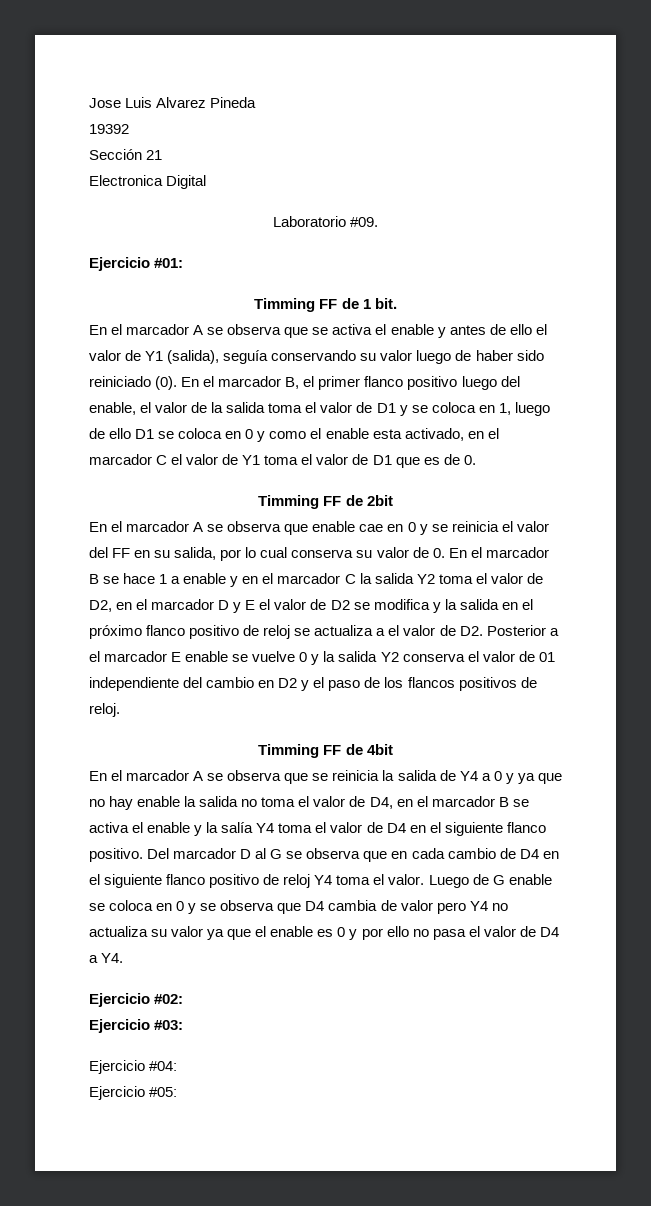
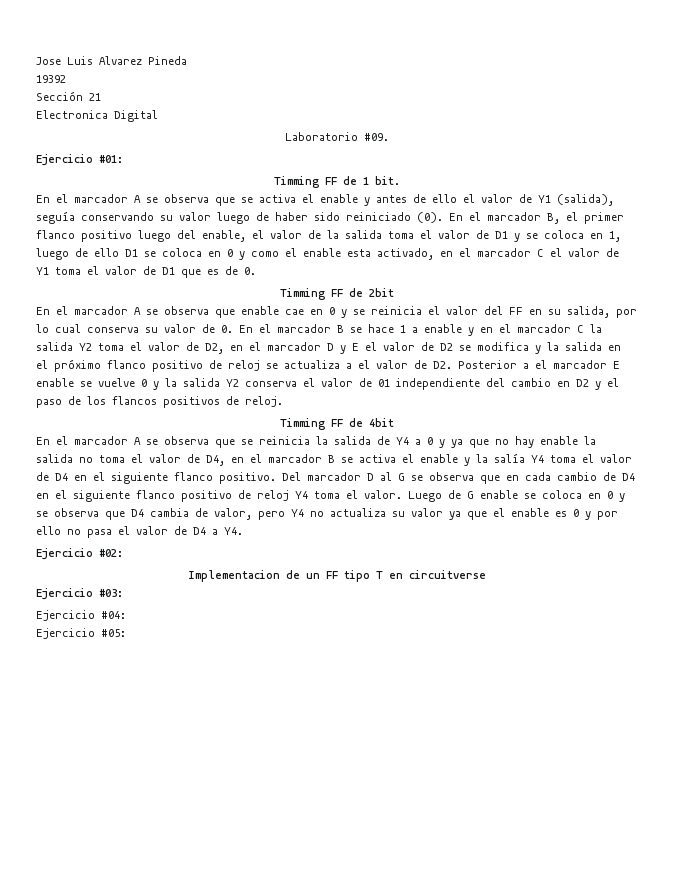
[400,900,433,911] valor -> [214,508,252,520] valor,
(184, 999) none -> [187,570,486,582] // Implementacion de un FF tipo T en circuitverse

